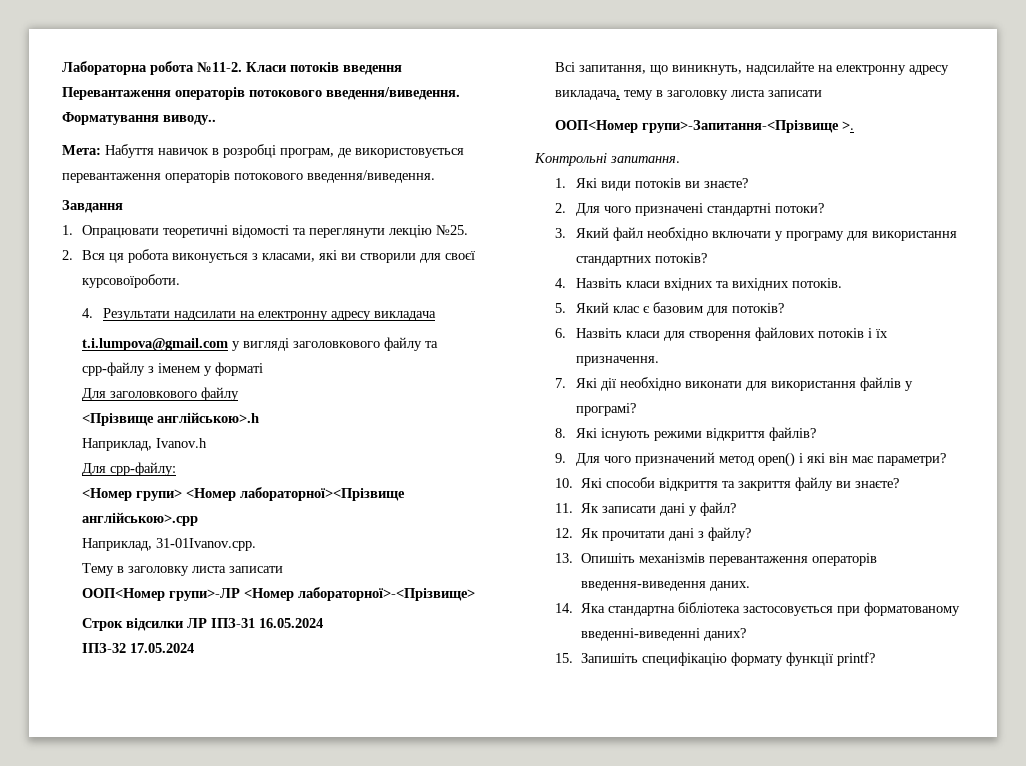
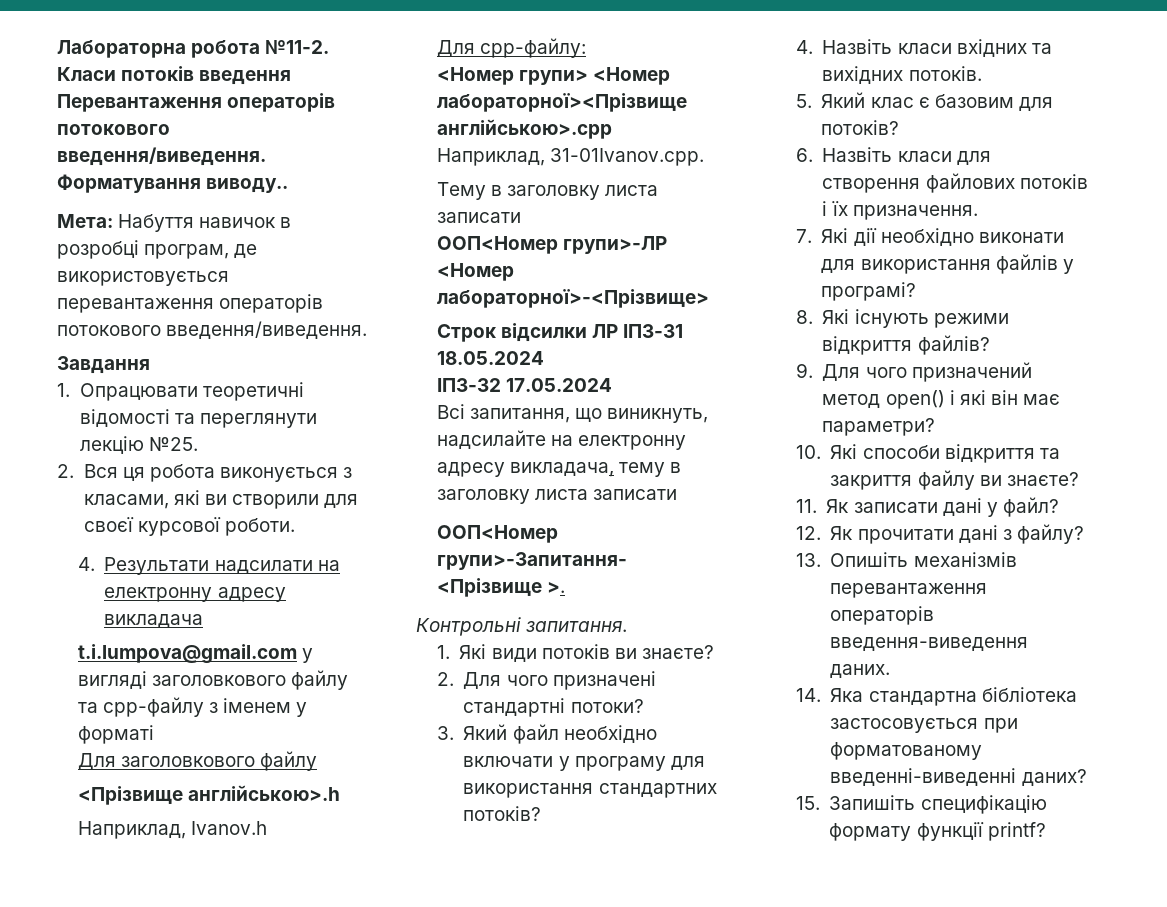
[82,274,181,288] курсовоїроботи. -> [137,517,295,536] курсової роботи.
[259,618,324,628] 16.05.2024 -> [436,351,544,365] 18.05.2024

